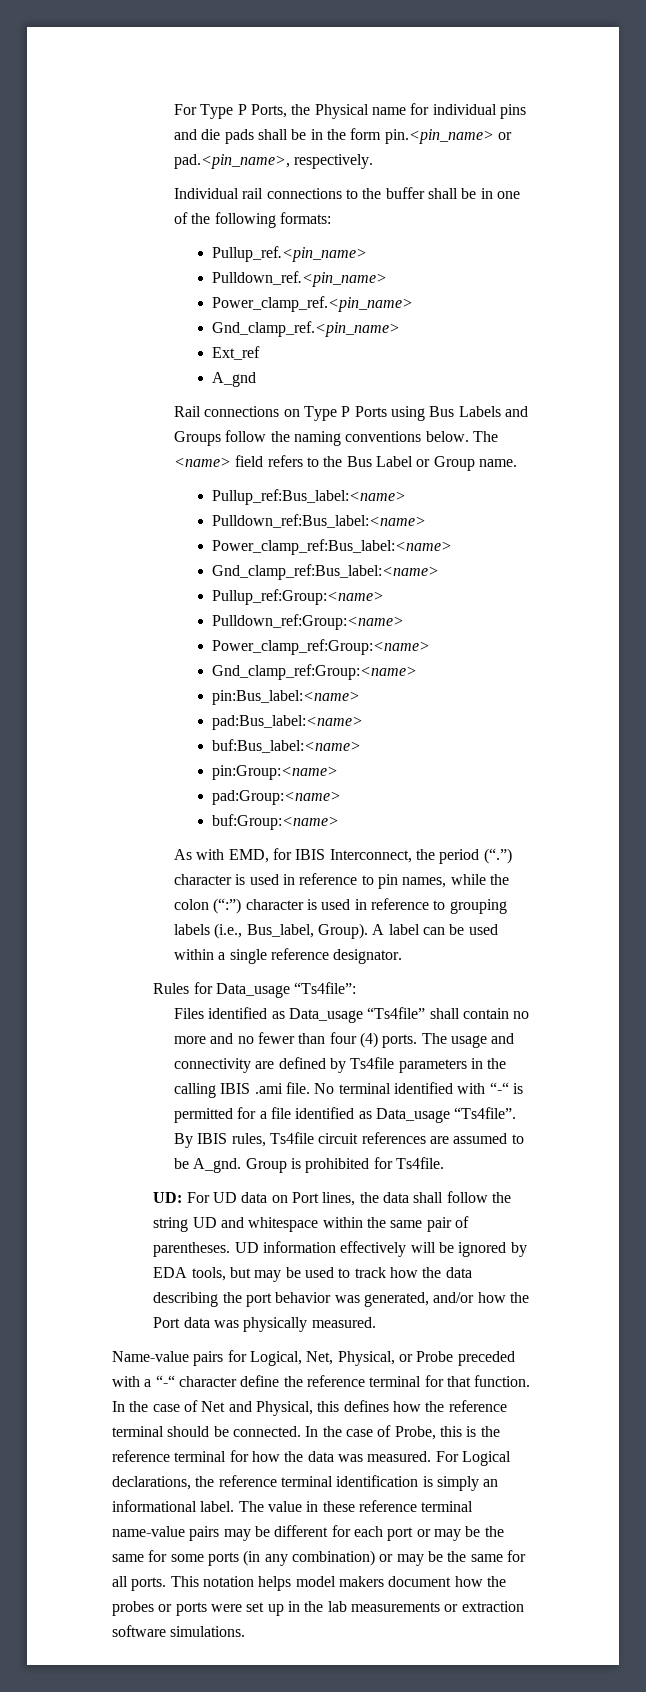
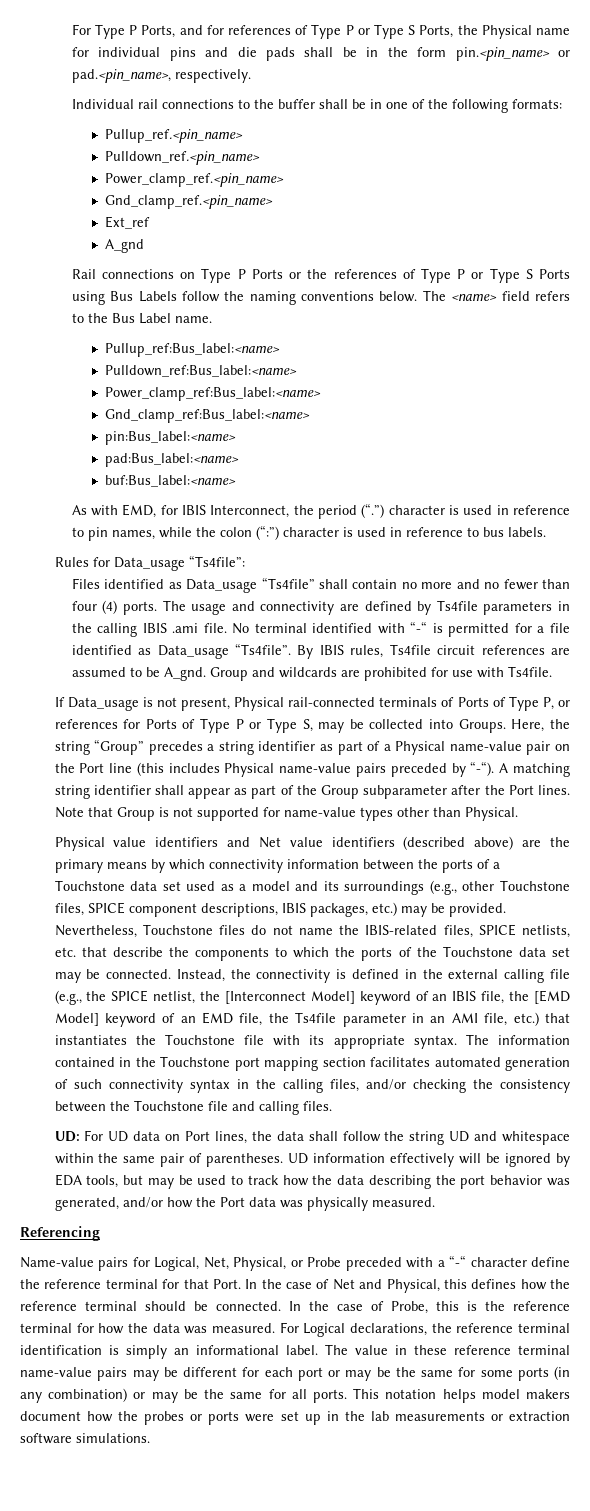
(287, 111) none -> [179,24,454,39] and for references of Type P or Type S Ports,
(387, 411) none -> [289,268,570,283] or the references of Type P or Type S Ports
[504,406,528,417] [174,431,222,446] and Groups -> (177, 296) none
[416,456,475,471] or Group -> (171, 318) none
[212,589,385,605] [212,614,405,630] [212,639,431,655] [212,664,418,680] // Pullup_ref:Group:<name> // Pulldown_ref:Group:<name> // Power_clamp_ref:Group:<name> // Gnd_clamp_ref:Group:<name> -> (310, 416) none
[212,765,339,780] [212,790,342,805] [212,814,340,830] // pin:Group:<name> // pad:Group:<name> // buf:Group:<name> -> (236, 481) none
[449,899,507,914] [174,923,498,939] [174,948,403,964] grouping labels (i.e., Bus_label, Group). A label can be used within a single reference designator. -> [482,527,546,537] bus labels.
[290,1157,444,1173] is prohibited for Ts4file. -> [251,666,552,681] [54,696,570,711] [54,718,570,733] [54,739,570,755] [54,761,570,777] [54,785,570,799] [54,807,518,821] [54,836,570,851] [54,859,500,873] [54,880,570,895] [54,902,506,917] [54,924,570,938] [54,946,570,961] [54,969,570,983] [54,990,570,1005] [54,1012,570,1027] [54,1034,570,1049] [54,1056,570,1071] [54,1079,570,1093] [54,1100,332,1115] and wildcards are prohibited for use with Ts4file. // If Data_usage is not present, Physical rail-connected terminals of Ports of Type P, or references for Ports of Type P or Type S, may be collected into Groups. Here, the string “Group” precedes a string identifier as part of a Physical name-value pair on the Port line (this includes Physical name-value pairs preceded by “-“). A matching string identifier shall appear as part of the Group subparameter after the Port lines. Note that Group is not supported for name-value types other than Physical. // Physical value identifiers and Net value identifiers (described above) are the primary means by which connectivity information between the ports of a Touchstone data set used as a model and its surroundings (e.g., other Touchstone files, SPICE component descriptions, IBIS packages, etc.) may be provided. Nevertheless, Touchstone files do not name the IBIS-related files, SPICE netlists, etc. that describe the components to which the ports of the Touchstone data set may be connected. Instead, the connectivity is defined in the external calling file (e.g., the SPICE netlist, the [Interconnect Model] keyword of an IBIS file, the [EMD Model] keyword of an EMD file, the Ts4file parameter in an AMI file, etc.) that instantiates the Touchstone file with its appropriate syntax. The information contained in the Touchstone port mapping section facilitates automated generation of such connectivity syntax in the calling files, and/or checking the consistency between the Touchstone file and calling files.
(376, 1322) none -> [20,1226,100,1241] // Referencing
[474,1375,531,1387] function. -> [212,1279,241,1289] Port.

